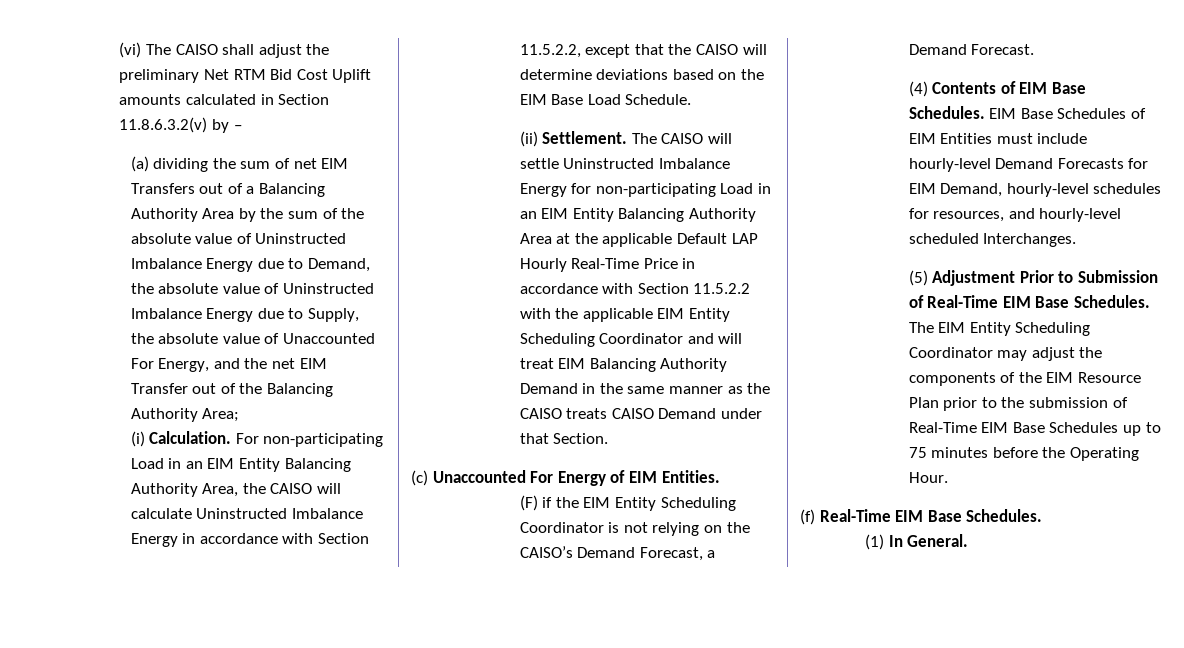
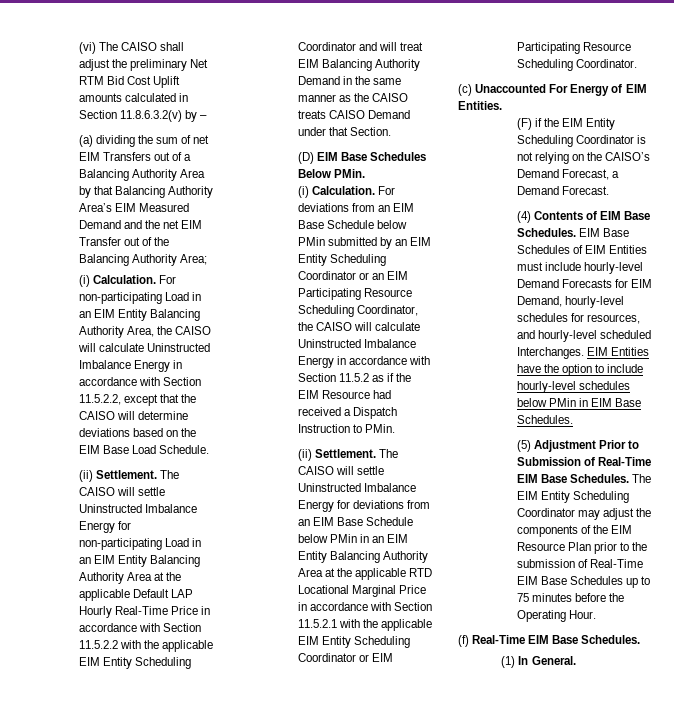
[260,208,365,219] [130,233,347,244] [130,258,370,272] [130,283,374,294] [130,308,359,322] [130,333,375,344] [130,358,210,372] the sum of the absolute value of Uninstructed Imbalance Energy due to Demand, the absolute value of Uninstructed Imbalance Energy due to Supply, the absolute value of Unaccounted For Energy, -> [93,186,214,198] [78,203,190,212] [78,220,121,229] that Balancing Authority Area’s EIM Measured Demand
(609, 438) none -> [297,152,427,164] [297,169,365,178] [297,186,396,198] [297,203,415,212] [297,220,408,229] [297,237,432,249] [297,254,386,266] [297,271,409,280] [297,288,412,300] [297,305,418,317] [297,322,421,331] [297,339,416,348] [297,356,431,368] [297,373,412,382] [297,390,392,399] [297,407,398,419] [297,424,396,433] [297,449,399,461] [297,466,385,475] [297,483,416,492] [297,500,431,512] [297,517,414,526] [297,534,409,543] [297,551,429,563] [297,568,433,580] [297,585,427,597] [297,602,433,611] [297,619,433,631] [297,636,411,648] [297,653,394,662] [516,42,631,54] [516,59,637,71] // (D) EIM Base Schedules Below PMin. // (i) Calculation. For deviations from an EIM Base Schedule below PMin submitted by an EIM Entity Scheduling Coordinator or an EIM Participating Resource Scheduling Coordinator, the CAISO will calculate Uninstructed Imbalance Energy in accordance with Section 11.5.2 as if the EIM Resource had received a Dispatch Instruction to PMin. // (ii) Settlement. The CAISO will settle Uninstructed Imbalance Energy for deviations from an EIM Base Schedule below PMin in an EIM Entity Balancing Authority Area at the applicable RTD Locational Marginal Price in accordance with Section 11.5.2.1 with the applicable EIM Entity Scheduling Coordinator or EIM Participating Resource Scheduling Coordinator.
(1077, 240) none -> [586,347,650,356] [516,364,644,376] [516,381,630,393] [516,398,642,407] [516,415,573,424] EIM Entities have the option to include hourly-level schedules below PMin in EIM Base Schedules.

